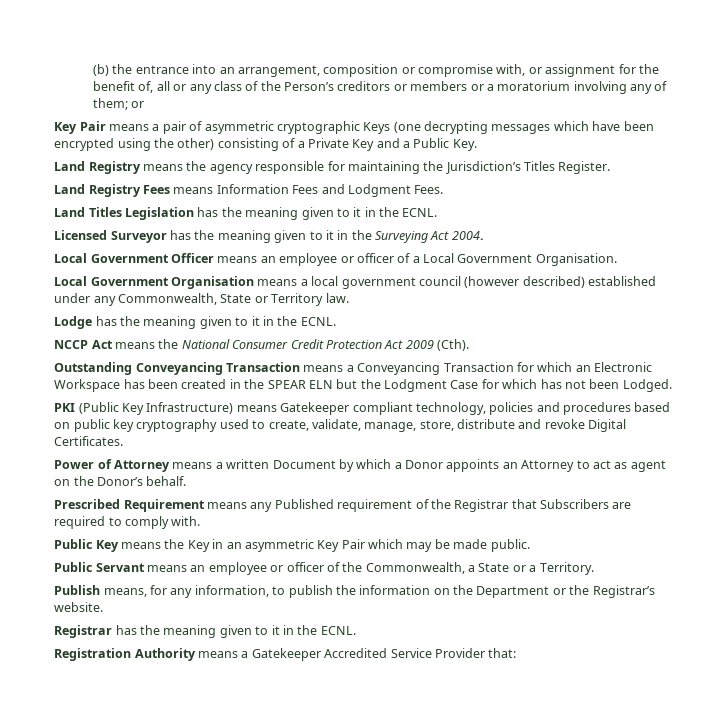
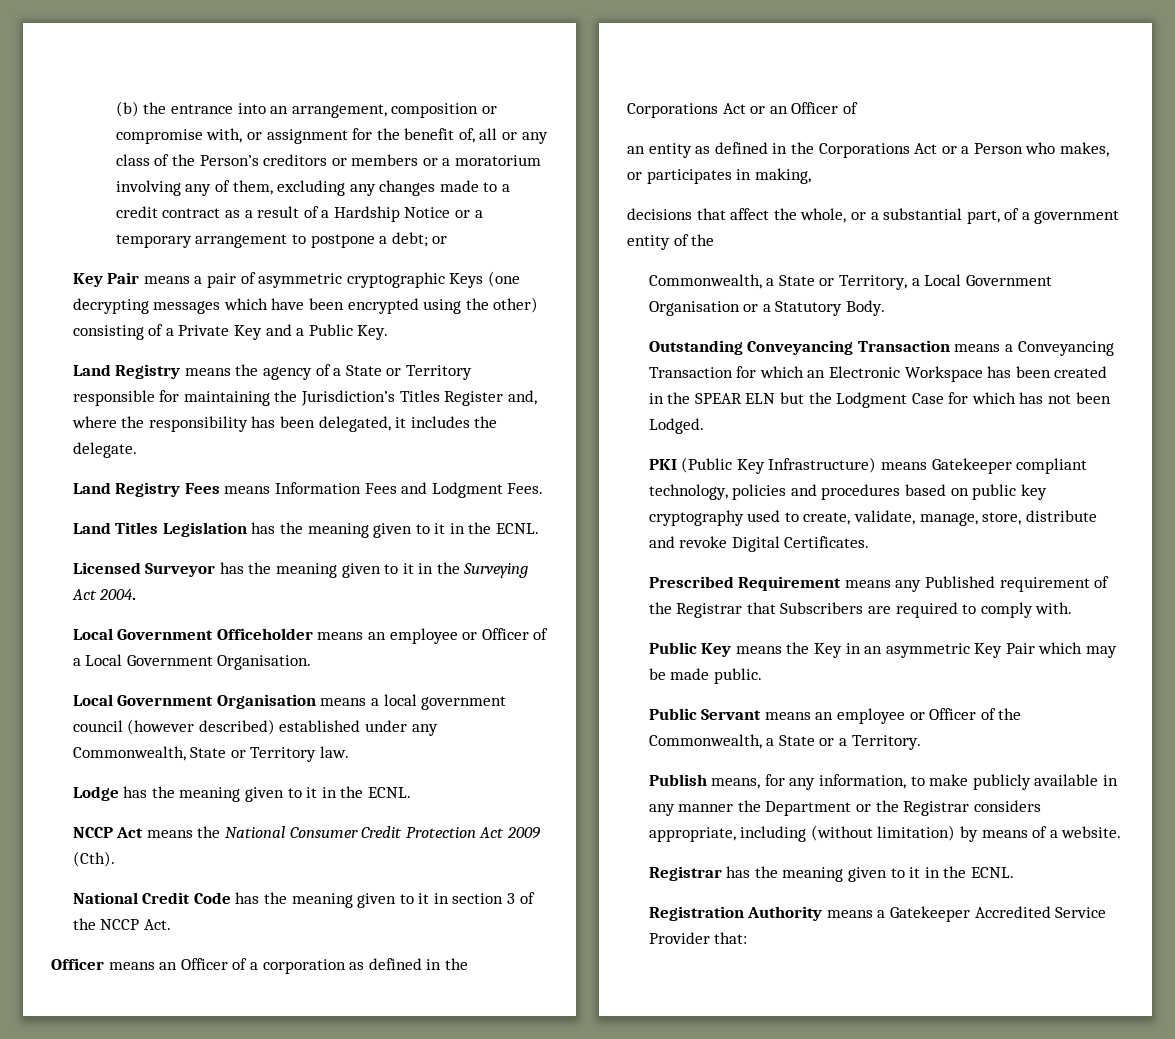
[93,98,129,110] them; -> [232,180,511,196] [115,206,483,222] [115,232,428,248] them, excluding any changes made to a credit contract as a result of a Hardship Notice or a temporary arrangement to postpone a debt;
(253, 169) none -> [315,364,472,380] of a State or Territory
[558,161,611,174] Register. -> [444,390,537,406] [71,416,498,432] [72,442,137,458] Register and, where the responsibility has been delegated, it includes the delegate.
[171,253,394,266] Officer means an employee or officer -> [216,628,529,644] Officeholder means an employee or Officer
(470, 345) none -> [72,892,535,908] [72,918,171,930] [51,958,468,974] [627,102,858,118] [627,142,1110,158] [627,168,811,184] [627,208,1120,224] [627,234,715,250] [648,274,1052,290] [648,300,885,316] // National Credit Code has the meaning given to it in section 3 of the NCCP Act. // Officer means an Officer of a corporation as defined in the Corporations Act or an Officer of // an entity as defined in the Corporations Act or a Person who makes, or participates in making, // decisions that affect the whole, or a substantial part, of a government entity of the // Commonwealth, a State or Territory, a Local Government Organisation or a Statutory Body.
[54,459,666,472] [54,476,187,486] // Power of Attorney means a written Document by which a Donor appoints an Attorney to act as agent on the Donor’s behalf. -> (870, 542) none
[286,562,324,572] officer -> [929,708,977,720] Officer
[288,585,655,598] publish the information on the Department or the Registrar’s -> [929,774,1118,790] [648,800,1041,816] [648,825,1058,842] make publicly available in any manner the Department or the Registrar considers appropriate, including (without limitation) by means of a

